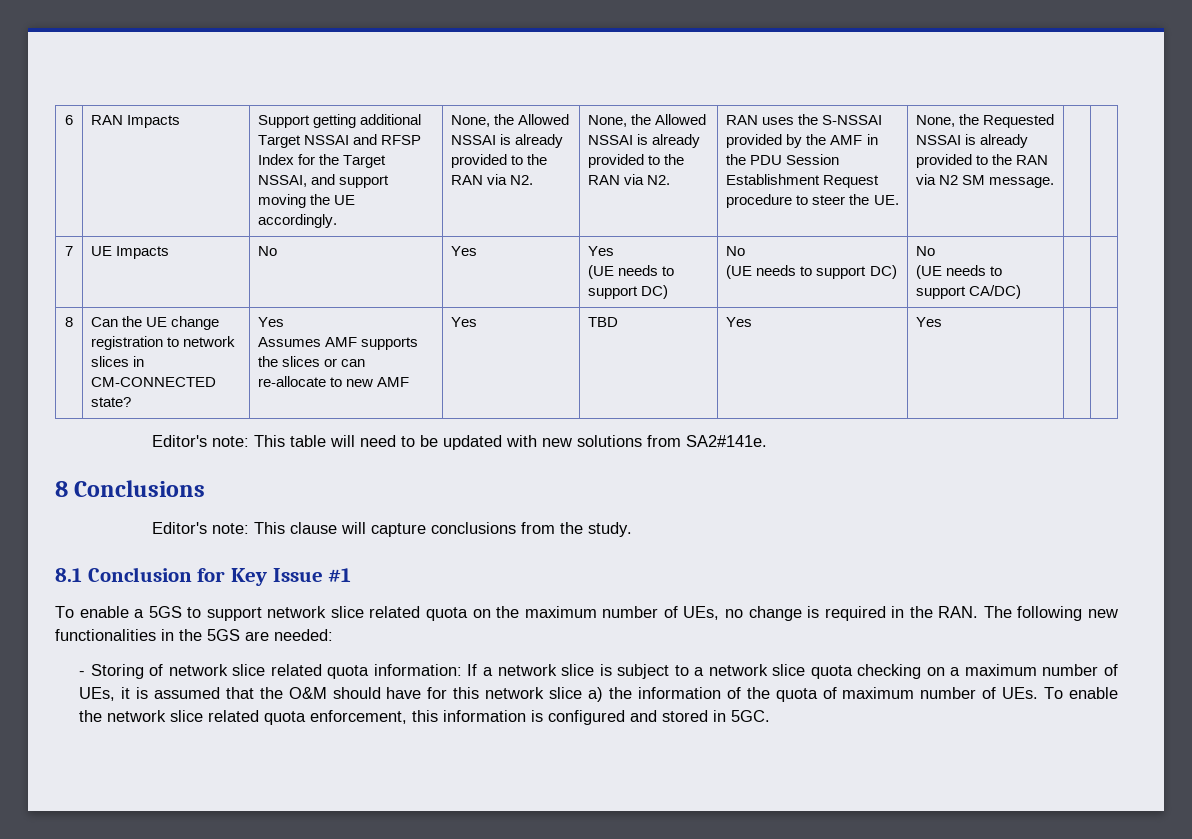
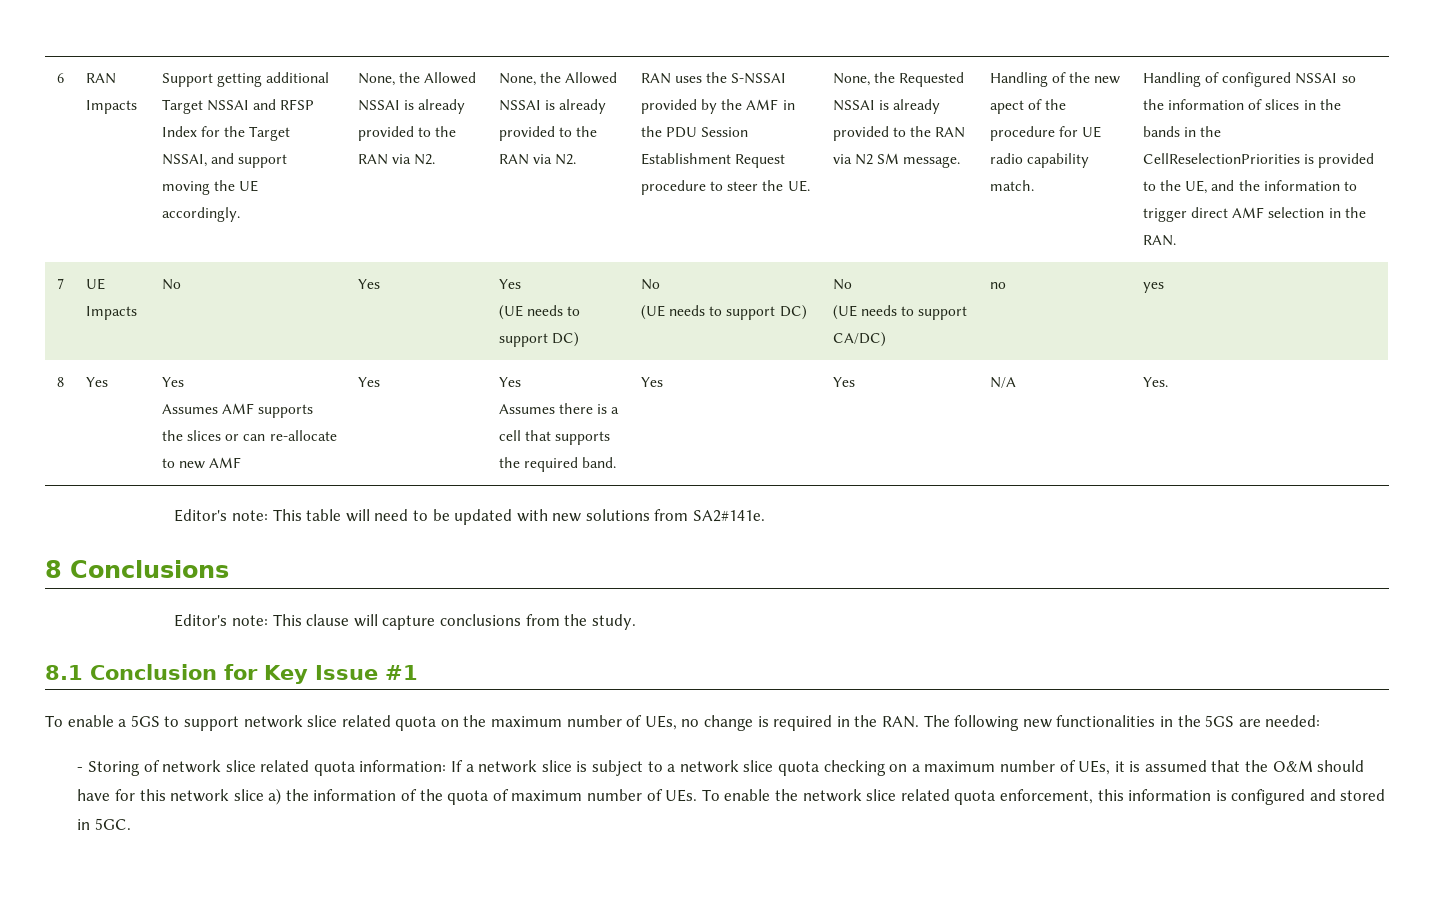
(1055, 182) | -> [989,72,1121,87] [989,99,1067,114] [989,126,1102,141] [989,153,1090,168] [989,180,1034,191] [1142,72,1356,87] [1142,99,1341,110] [1142,126,1222,137] [1142,153,1375,168] [1142,180,1358,194] [1142,207,1366,222] [1142,235,1176,246] Handling of the new apect of the procedure for UE radio capability match. | Handling of configured NSSAI so the information of slices in the bands in the CellReselectionPriorities is provided to the UE, and the information to trigger direct AMF selection in the RAN.
(1022, 292) | -> [989,282,1006,289] [1142,282,1164,293] no | yes
[91,316,220,330] [91,336,236,350] [91,356,145,367] [91,377,217,387] [91,397,132,407] Can the UE change registration to network slices in CM-CONNECTED state? -> [85,377,108,387] Yes
[588,317,619,327] TBD -> [498,377,521,387] [498,403,620,414] [498,430,611,445] [498,457,617,472] Yes // Assumes there is a cell that supports the required band.
(943, 322) | -> [989,377,1016,388] [1142,377,1168,387] N/A | Yes.

